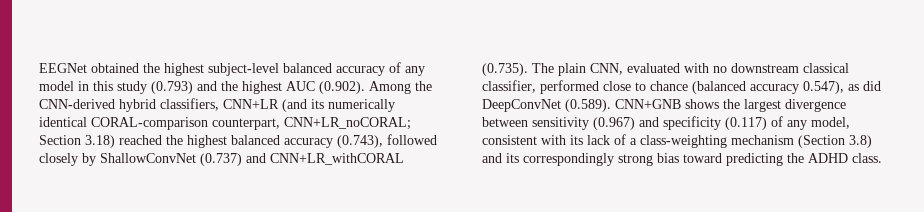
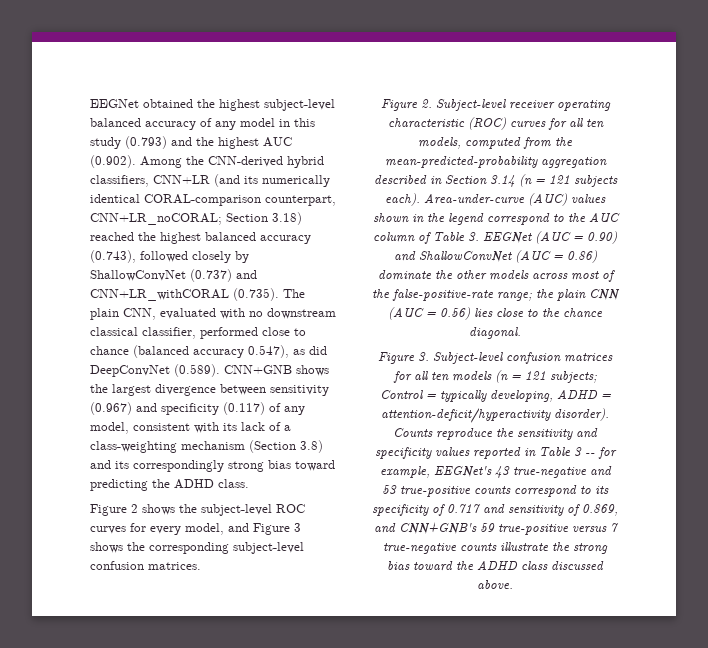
(882, 158) none -> [90,504,305,516] [90,523,301,535] [90,542,304,554] [90,561,201,570] [380,99,611,111] [387,117,604,130] [418,137,573,149] [384,156,607,168] [373,174,618,187] [385,193,606,206] [372,212,620,225] [373,231,617,244] [393,250,597,263] [377,270,615,282] [372,289,620,301] [388,307,603,320] [469,327,521,339] [378,352,613,364] [392,370,597,383] [379,389,612,402] [381,408,609,423] [393,428,598,440] [375,447,617,459] [379,466,612,478] [382,485,609,497] [372,504,618,516] [373,521,619,535] [383,542,608,554] [387,560,604,571] [477,580,513,589] // Figure 2 shows the subject-level ROC curves for every model, and Figure 3 shows the corresponding subject-level confusion matrices. // Figure 2. Subject-level receiver operating characteristic (ROC) curves for all ten models, computed from the mean-predicted-probability aggregation described in Section 3.14 (n = 121 subjects each). Area-under-curve (AUC) values shown in the legend correspond to the AUC column of Table 3. EEGNet (AUC = 0.90) and ShallowConvNet (AUC = 0.86) dominate the other models across most of the false-positive-rate range; the plain CNN (AUC = 0.56) lies close to the chance diagonal. // Figure 3. Subject-level confusion matrices for all ten models (n = 121 subjects; Control = typically developing, ADHD = attention-deficit/hyperactivity disorder). Counts reproduce the sensitivity and specificity values reported in Table 3 -- for example, EEGNet's 43 true-negative and 53 true-positive counts correspond to its specificity of 0.717 and sensitivity of 0.869, and CNN+GNB's 59 true-positive versus 7 true-negative counts illustrate the strong bias toward the ADHD class discussed above.

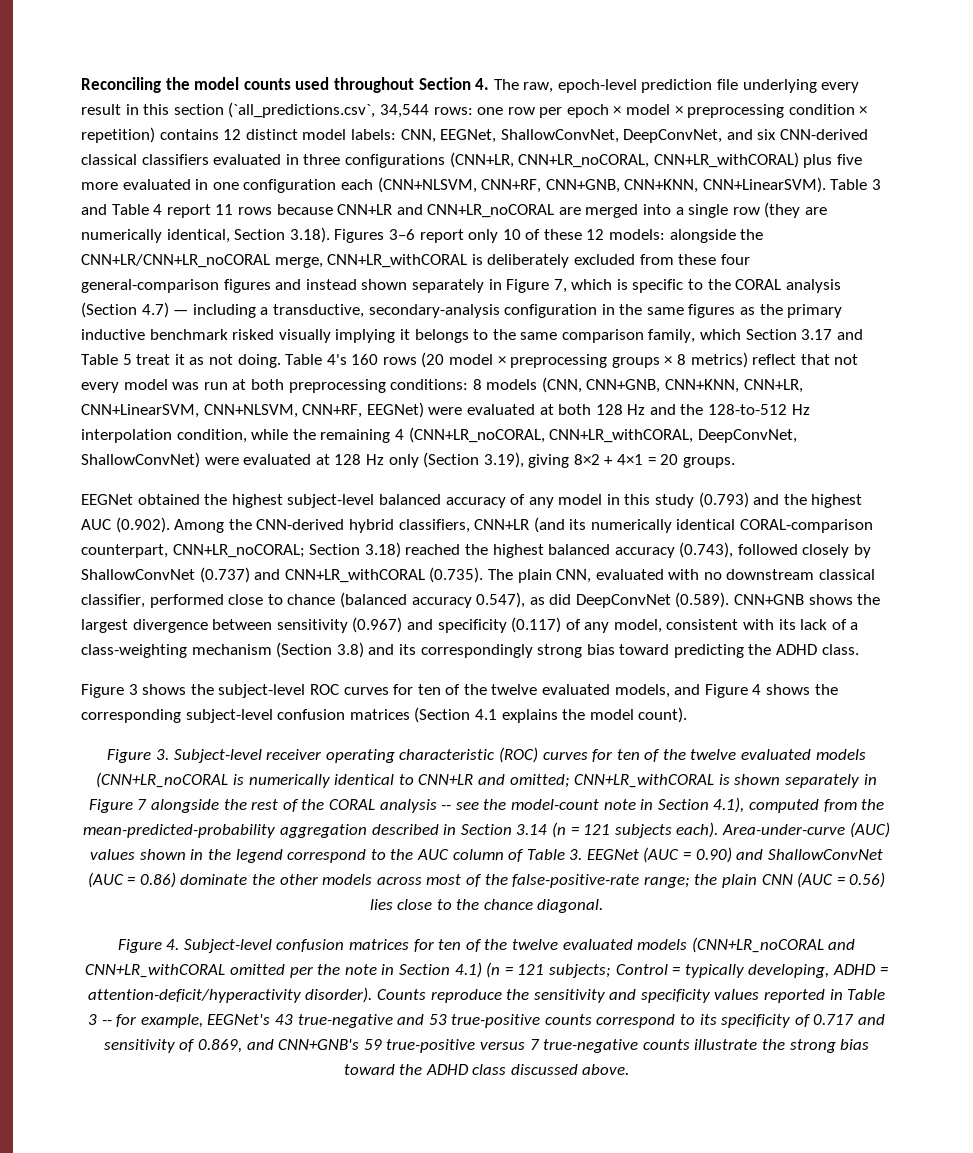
(90, 103) none -> [81,77,860,93] [81,102,868,118] [81,127,869,143] [81,152,862,168] [81,177,882,193] [81,202,828,218] [81,227,764,243] [81,254,750,268] [81,279,841,293] [81,302,843,318] [81,329,863,343] [81,352,859,368] [81,377,803,393] [81,402,810,418] [81,427,797,443] [81,452,735,468] Reconciling the model counts used throughout Section 4. The raw, epoch-level prediction file underlying every result in this section (`all_predictions.csv`, 34,544 rows: one row per epoch × model × preprocessing condition × repetition) contains 12 distinct model labels: CNN, EEGNet, ShallowConvNet, DeepConvNet, and six CNN-derived classical classifiers evaluated in three configurations (CNN+LR, CNN+LR_noCORAL, CNN+LR_withCORAL) plus five more evaluated in one configuration each (CNN+NLSVM, CNN+RF, CNN+GNB, CNN+KNN, CNN+LinearSVM). Table 3 and Table 4 report 11 rows because CNN+LR and CNN+LR_noCORAL are merged into a single row (they are numerically identical, Section 3.18). Figures 3–6 report only 10 of these 12 models: alongside the CNN+LR/CNN+LR_noCORAL merge, CNN+LR_withCORAL is deliberately excluded from these four general-comparison figures and instead shown separately in Figure 7, which is specific to the CORAL analysis (Section 4.7) — including a transductive, secondary-analysis configuration in the same figures as the primary inductive benchmark risked visually implying it belongs to the same comparison family, which Section 3.17 and Table 5 treat it as not doing. Table 4's 160 rows (20 model × preprocessing groups × 8 metrics) reflect that not every model was run at both preprocessing conditions: 8 models (CNN, CNN+GNB, CNN+KNN, CNN+LR, CNN+LinearSVM, CNN+NLSVM, CNN+RF, EEGNet) were evaluated at both 128 Hz and the 128-to-512 Hz interpolation condition, while the remaining 4 (CNN+LR_noCORAL, CNN+LR_withCORAL, DeepConvNet, ShallowConvNet) were evaluated at 128 Hz only (Section 3.19), giving 8×2 + 4×1 = 20 groups. //
[131,504,138,513] 2 -> [128,684,138,695] 3
[150,523,224,535] every model, -> [417,684,670,698] ten of the twelve evaluated models,
[294,523,301,532] 3 -> [752,684,762,695] 4
[148,562,201,570] [380,99,432,111] matrices. // Figure 2. -> [349,707,688,723] [107,749,169,763] matrices (Section 4.1 explains the model count). // Figure 3.
[568,118,604,128] [418,137,461,149] all ten models, -> [616,749,866,762] [96,772,877,788] [88,797,745,813] ten of the twelve evaluated models (CNN+LR_noCORAL is numerically identical to CNN+LR and omitted; CNN+LR_withCORAL is shown separately in Figure 7 alongside the rest of the CORAL analysis -- see the model-count note in Section 4.1),
[418,352,429,361] 3. -> [166,939,180,950] 4.
[413,371,492,381] all ten models -> [438,937,856,953] [85,962,482,978] ten of the twelve evaluated models (CNN+LR_noCORAL and CNN+LR_withCORAL omitted per the note in Section 4.1)

